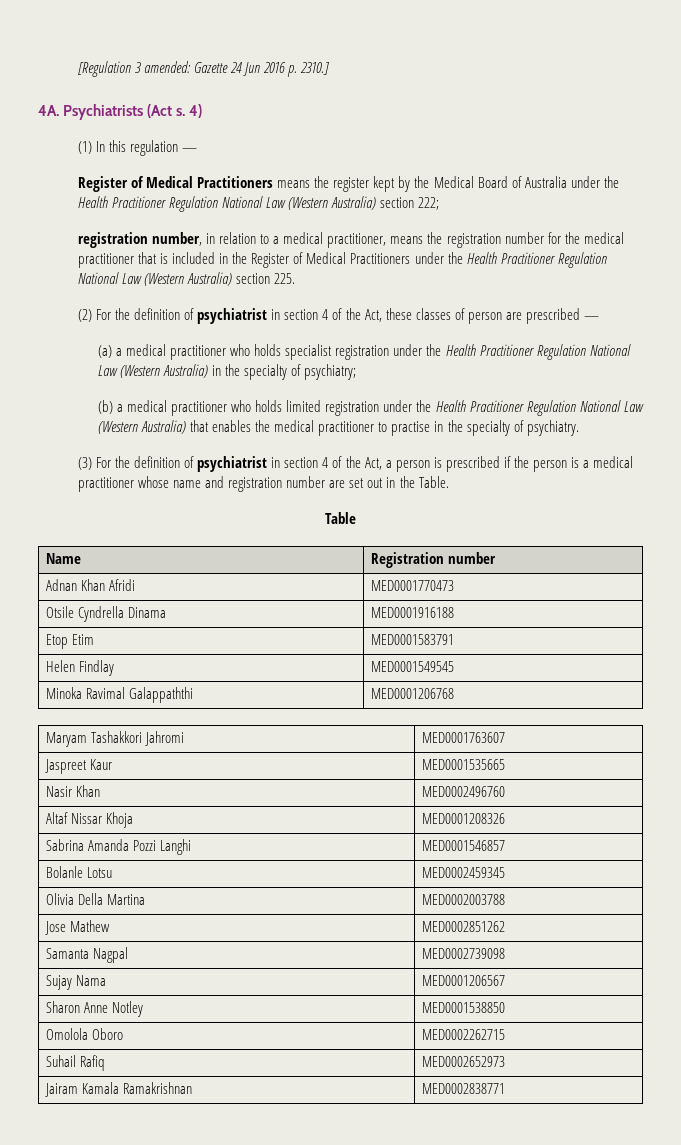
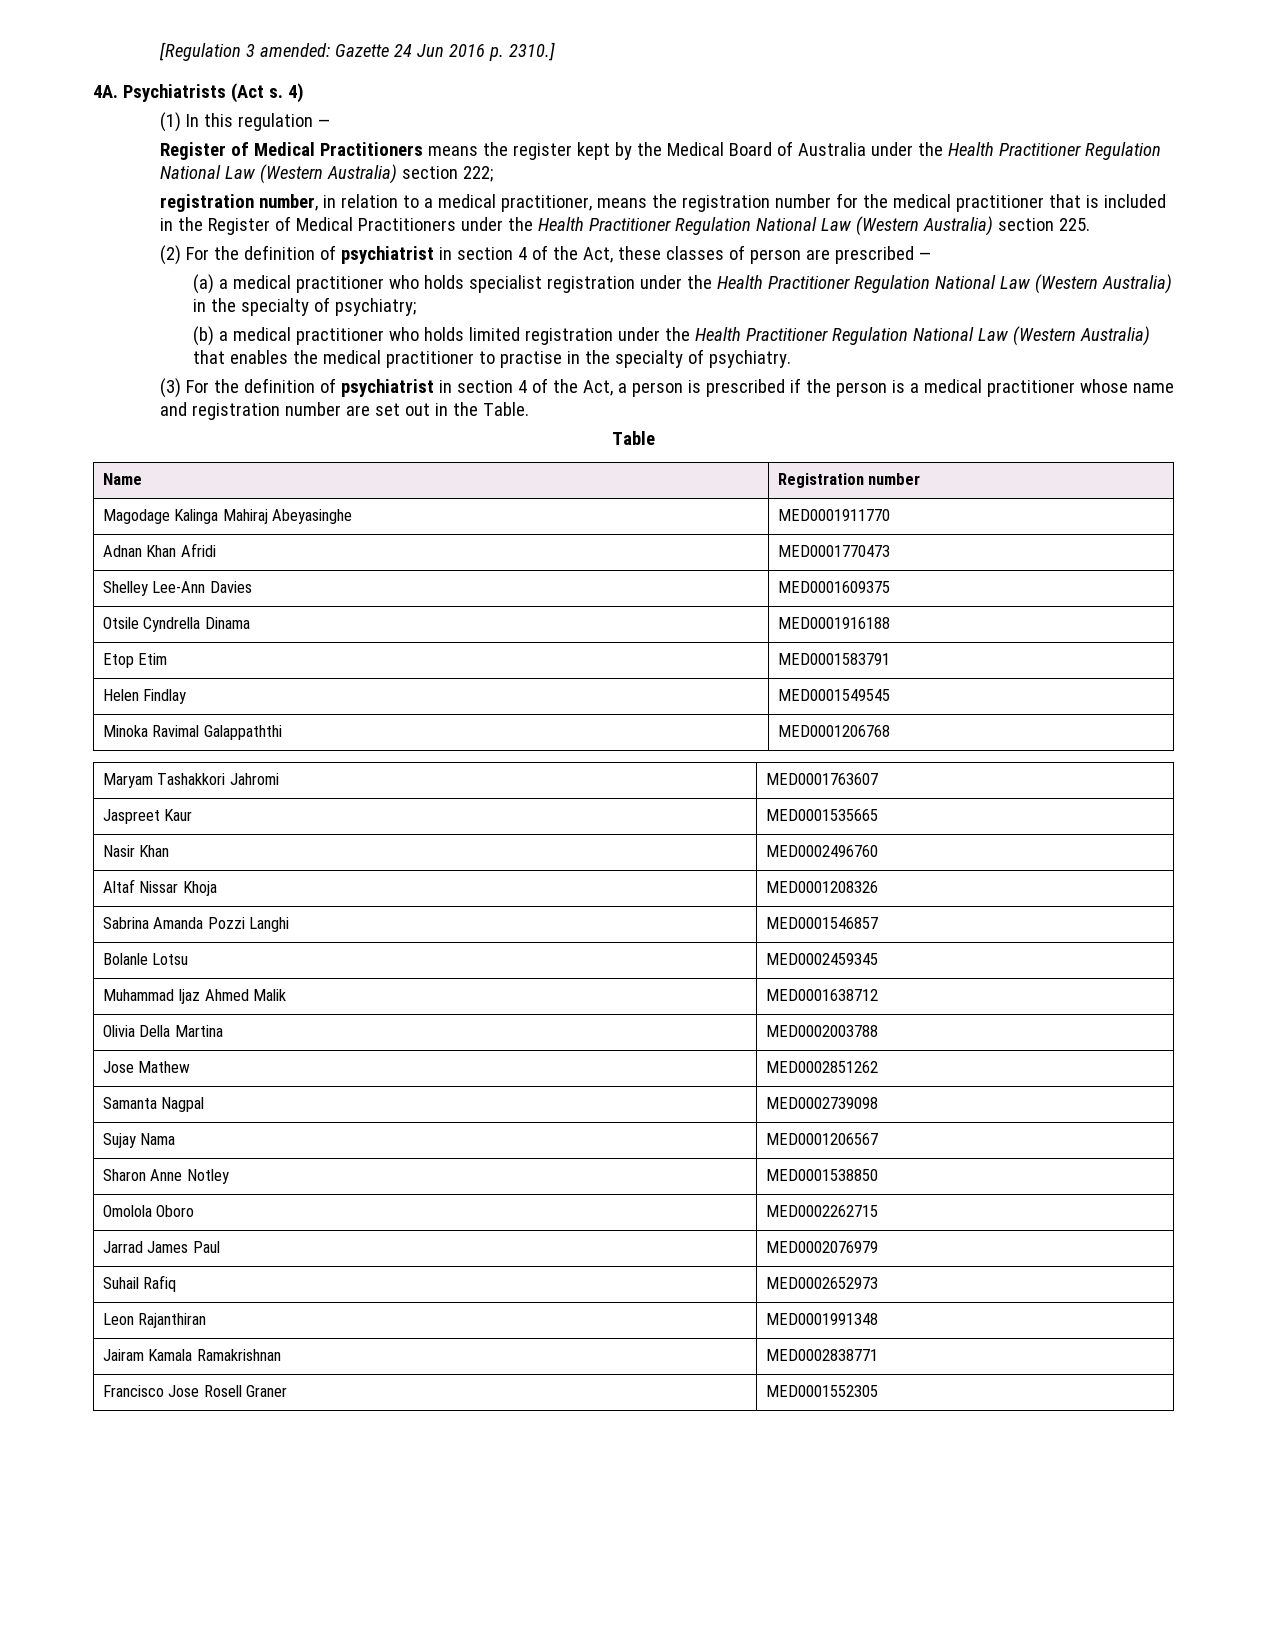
(496, 558) none -> [102,509,353,524] [777,509,890,521] // Magodage Kalinga Mahiraj Abeyasinghe | MED0001911770
(454, 585) none -> [102,581,252,596] [777,581,890,593] // Shelley Lee-Ann Davies | MED0001609375
(505, 872) none -> [102,989,287,1004] [765,989,878,1001] // Muhammad Ijaz Ahmed Malik | MED0001638712
(505, 1034) none -> [102,1241,220,1253] [765,1241,878,1253] // Jarrad James Paul | MED0002076979
(505, 1061) none -> [102,1313,207,1328] [765,1313,878,1325] // Leon Rajanthiran | MED0001991348
(505, 1088) none -> [102,1385,288,1397] [765,1385,878,1397] // Francisco Jose Rosell Graner | MED0001552305

